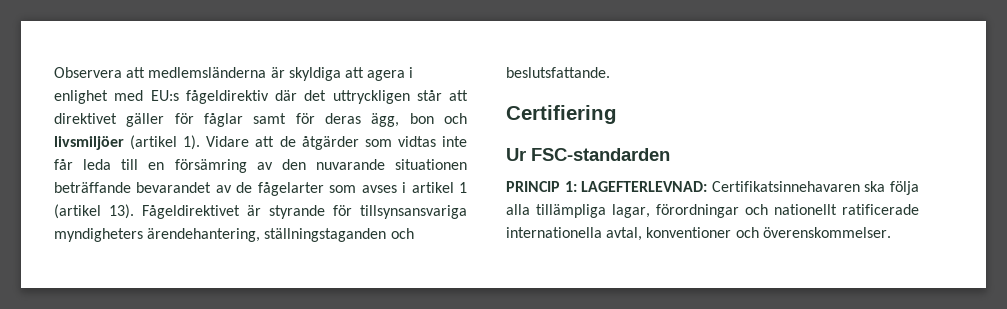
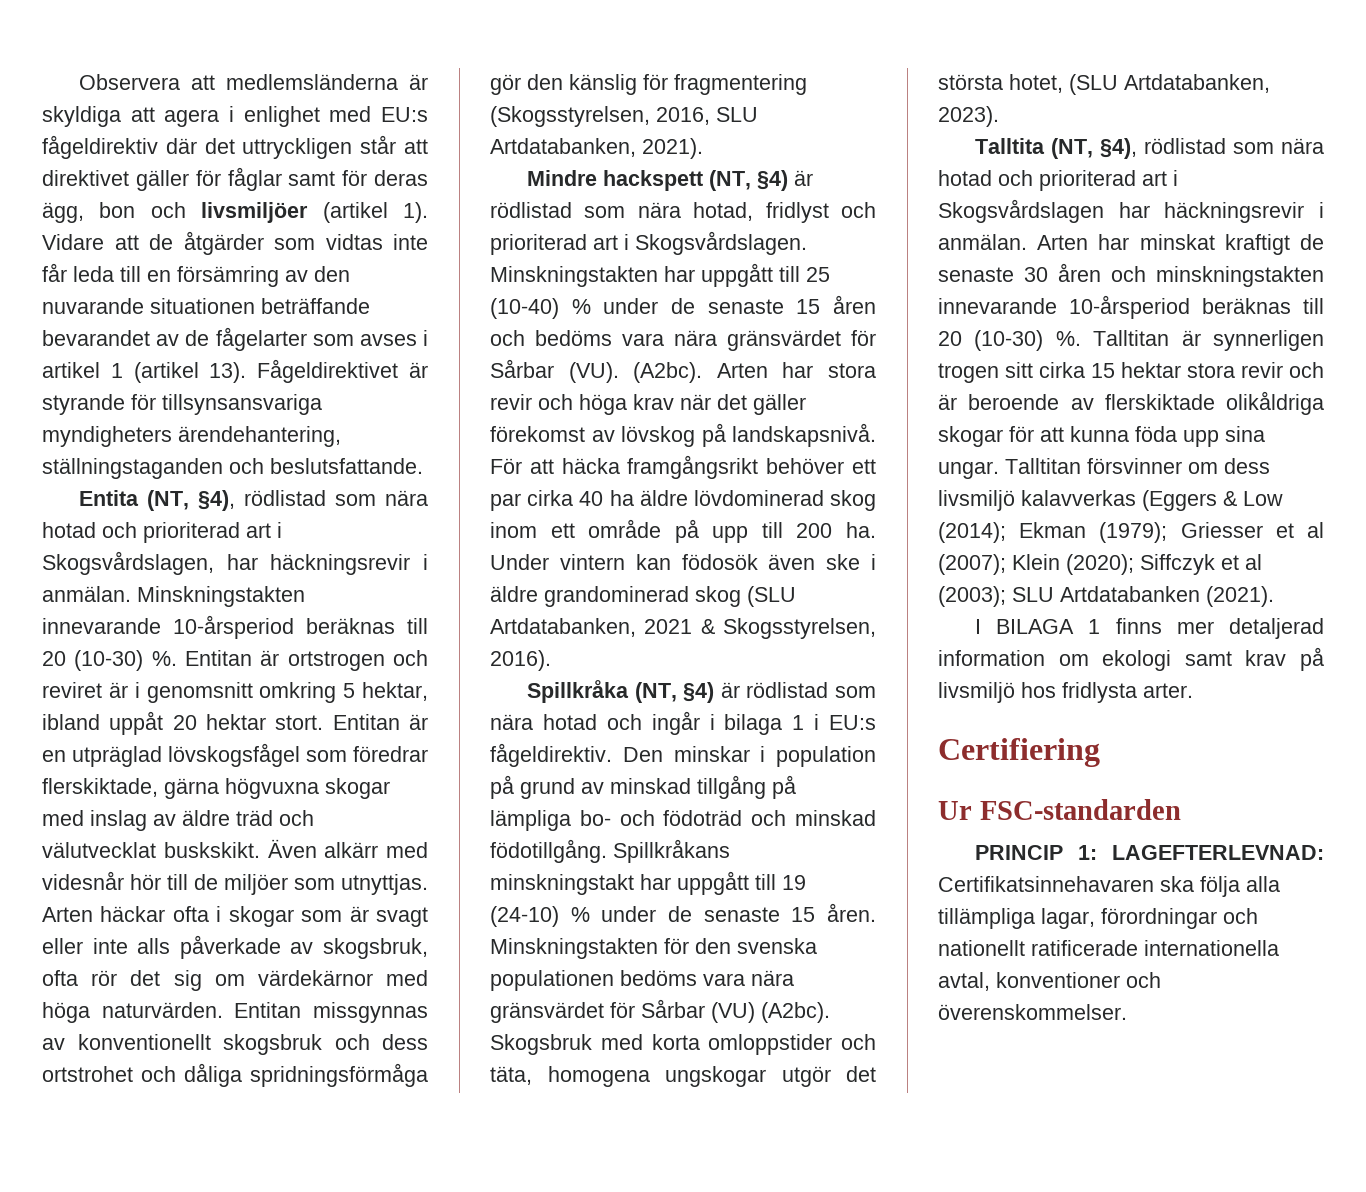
(610, 72) none -> [78,490,429,511] [42,522,282,543] [42,551,428,575] [42,586,305,607] [42,615,428,639] [42,650,429,671] [42,682,428,703] [42,711,428,735] [42,743,428,767] [42,778,390,799] [42,810,314,831] [42,839,428,858] [42,871,428,895] [42,906,428,927] [42,935,428,959] [42,970,428,991] [42,1002,429,1023] [42,1034,428,1055] [42,1063,428,1087] [490,74,807,95] [490,106,758,127] [490,138,703,159] [526,170,813,191] [490,202,876,223] [490,231,807,255] [490,263,830,287] [490,295,876,319] [490,330,876,351] [490,359,876,383] [490,394,806,415] [490,423,876,447] [490,455,876,479] [490,490,876,511] [490,519,876,543] [490,554,876,570] [490,586,796,607] [490,618,876,639] [490,650,551,671] [526,680,876,703] [490,711,876,735] [490,743,876,767] [490,775,796,799] [490,810,876,831] [490,839,730,863] [490,871,806,895] [490,903,876,927] [490,938,817,959] [490,970,794,991] [490,999,830,1023] [490,1034,876,1055] [490,1066,876,1087] [938,74,1270,95] [938,106,999,127] [974,138,1324,159] [938,170,1178,191] [938,199,1324,223] [938,234,1324,255] [938,263,1324,287] [938,295,1324,319] [938,330,1324,351] [938,362,1324,383] [938,391,1324,415] [938,426,1265,447] [938,458,1270,479] [938,490,1283,511] [938,522,1324,543] [938,554,1262,575] [938,586,1274,607] [974,618,1324,639] [938,647,1324,671] [938,682,1193,703] // Entita (NT, §4), rödlistad som nära hotad och prioriterad art i Skogsvårdslagen, har häckningsrevir i anmälan. Minskningstakten innevarande 10-årsperiod beräknas till 20 (10-30) %. Entitan är ortstrogen och reviret är i genomsnitt omkring 5 hektar, ibland uppåt 20 hektar stort. Entitan är en utpräglad lövskogsfågel som föredrar flerskiktade, gärna högvuxna skogar med inslag av äldre träd och välutvecklat buskskikt. Även alkärr med videsnår hör till de miljöer som utnyttjas. Arten häckar ofta i skogar som är svagt eller inte alls påverkade av skogsbruk, ofta rör det sig om värdekärnor med höga naturvärden. Entitan missgynnas av konventionellt skogsbruk och dess ortstrohet och dåliga spridningsförmåga gör den känslig för fragmentering (Skogsstyrelsen, 2016, SLU Artdatabanken, 2021). // Mindre hackspett (NT, §4) är rödlistad som nära hotad, fridlyst och prioriterad art i Skogsvårdslagen. Minskningstakten har uppgått till 25 (10-40) % under de senaste 15 åren och bedöms vara nära gränsvärdet för Sårbar (VU). (A2bc). Arten har stora revir och höga krav när det gäller förekomst av lövskog på landskapsnivå. För att häcka framgångsrikt behöver ett par cirka 40 ha äldre lövdominerad skog inom ett område på upp till 200 ha. Under vintern kan födosök även ske i äldre grandominerad skog (SLU Artdatabanken, 2021 & Skogsstyrelsen, 2016). // Spillkråka (NT, §4) är rödlistad som nära hotad och ingår i bilaga 1 i EU:s fågeldirektiv. Den minskar i population på grund av minskad tillgång på lämpliga bo- och födoträd och minskad födotillgång. Spillkråkans minskningstakt har uppgått till 19 (24-10) % under de senaste 15 åren. Minskningstakten för den svenska populationen bedöms vara nära gränsvärdet för Sårbar (VU) (A2bc). Skogsbruk med korta omloppstider och täta, homogena ungskogar utgör det största hotet, (SLU Artdatabanken, 2023). // Talltita (NT, §4), rödlistad som nära hotad och prioriterad art i Skogsvårdslagen har häckningsrevir i anmälan. Arten har minskat kraftigt de senaste 30 åren och minskningstakten innevarande 10-årsperiod beräknas till 20 (10-30) %. Talltitan är synnerligen trogen sitt cirka 15 hektar stora revir och är beroende av flerskiktade olikåldriga skogar för att kunna föda upp sina ungar. Talltitan försvinner om dess livsmiljö kalavverkas (Eggers & Low (2014); Ekman (1979); Griesser et al (2007); Klein (2020); Siffczyk et al (2003); SLU Artdatabanken (2021). // I BILAGA 1 finns mer detaljerad information om ekologi samt krav på livsmiljö hos fridlysta arter.

